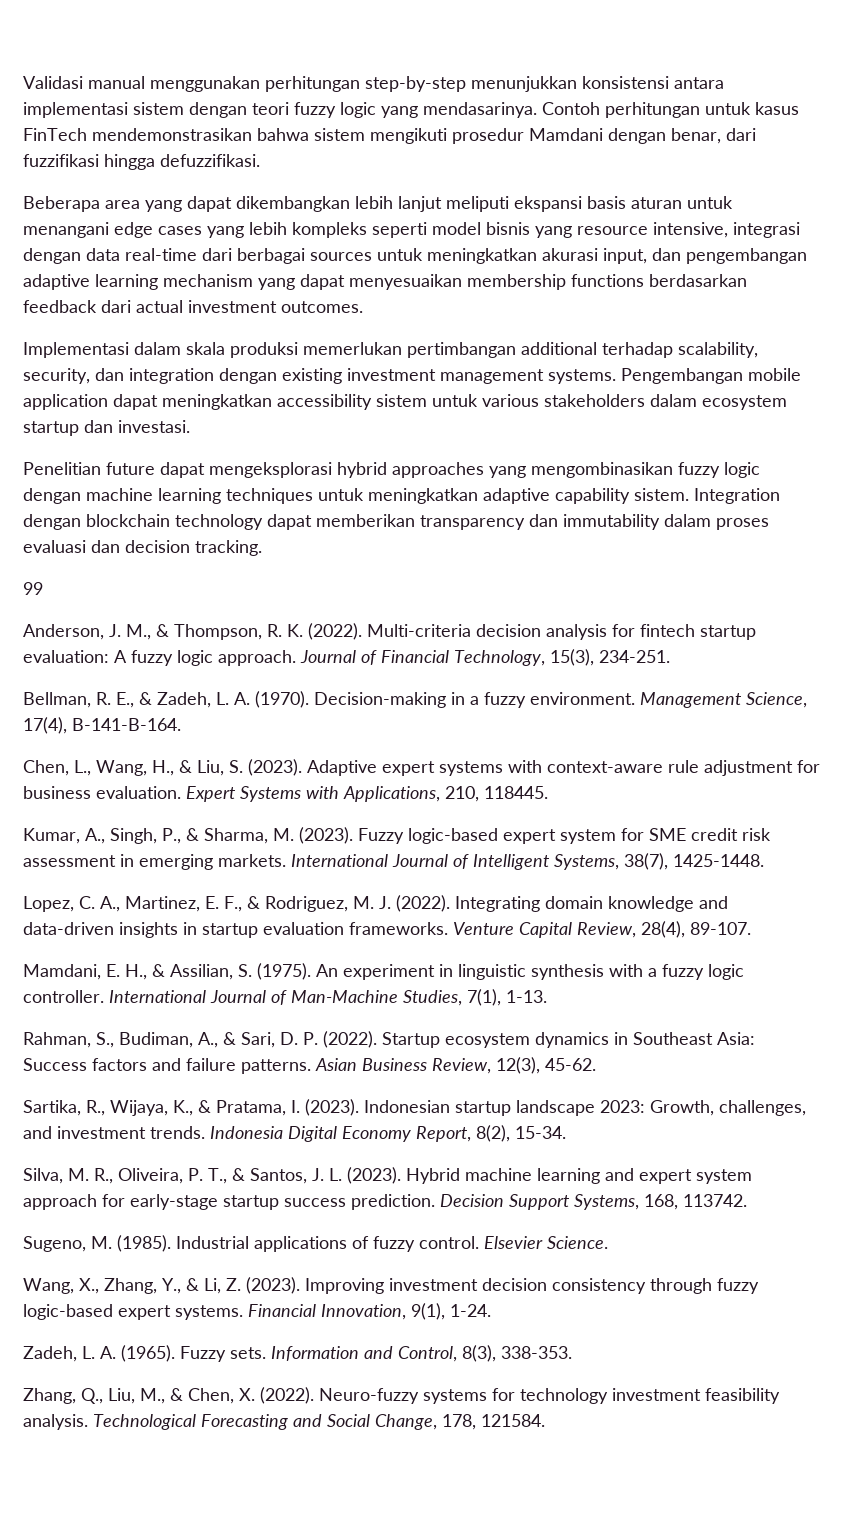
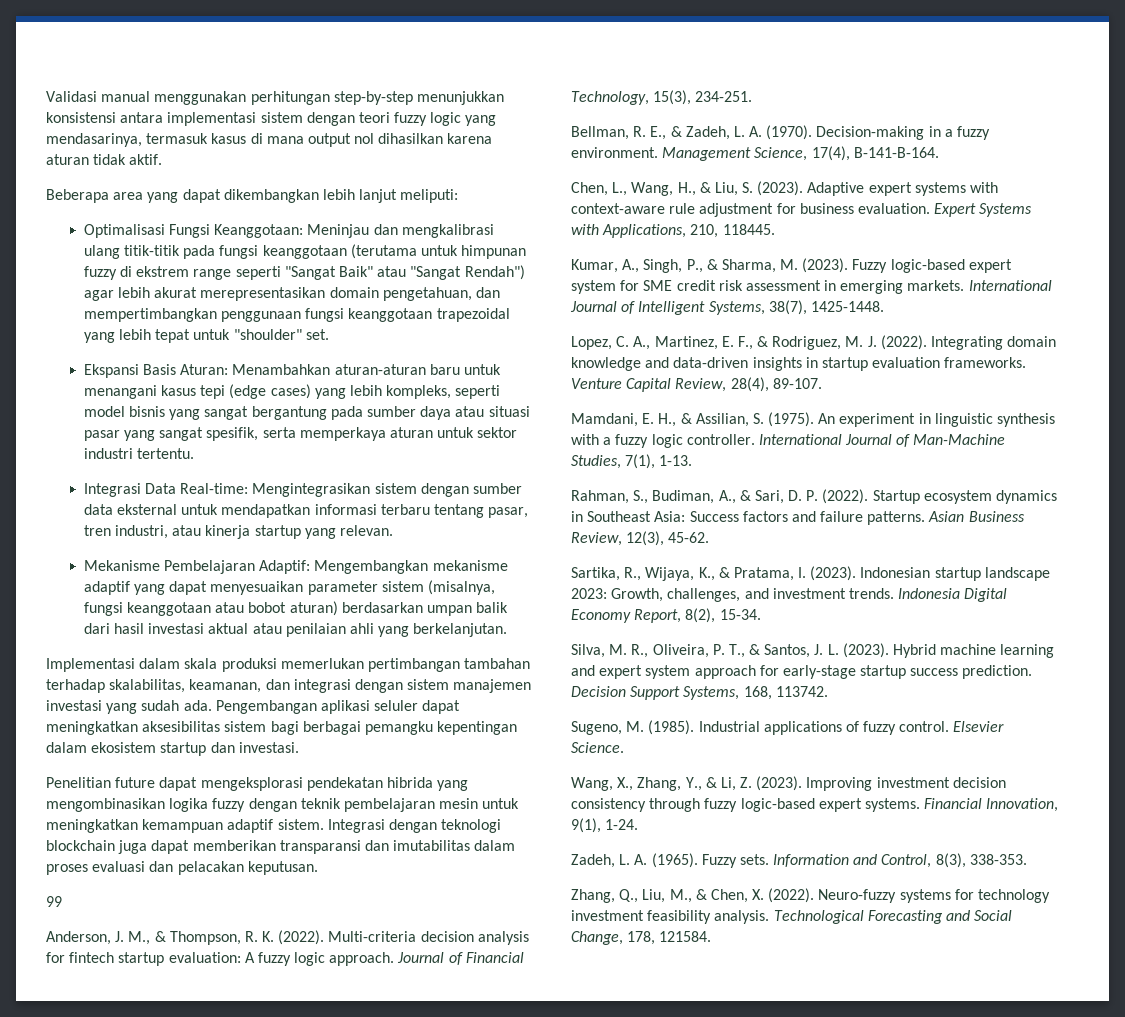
[423,102,799,118] [23,128,756,144] [23,154,260,170] mendasarinya. Contoh perhitungan untuk kasus FinTech mendemonstrasikan bahwa sistem mengikuti prosedur Mamdani dengan benar, dari fuzzifikasi hingga defuzzifikasi. -> [46,133,493,147] [46,154,163,165] mendasarinya, termasuk kasus di mana output nol dihasilkan karena aturan tidak aktif.
[446,196,733,212] [23,222,367,238] meliputi ekspansi basis aturan untuk menangani edge cases yang lebih kompleks -> [400,189,459,203] [83,224,494,238] [83,244,527,259] [83,265,525,280] [83,287,501,301] [83,308,510,322] [83,329,329,343] [83,364,502,378] [83,384,452,399] meliputi: // Optimalisasi Fungsi Keanggotaan: Meninjau dan mengkalibrasi ulang titik-titik pada fungsi keanggotaan (terutama untuk himpunan fuzzy di ekstrem range seperti "Sangat Baik" atau "Sangat Rendah") agar lebih akurat merepresentasikan domain pengetahuan, dan mempertimbangkan penggunaan fungsi keanggotaan trapezoidal yang lebih tepat untuk "shoulder" set. // Ekspansi Basis Aturan: Menambahkan aturan-aturan baru untuk menangani kasus tepi (edge cases) yang lebih kompleks,
[577,222,800,238] [23,248,807,264] [23,274,747,290] [23,300,363,313] resource intensive, integrasi dengan data real-time dari berbagai sources untuk meningkatkan akurasi input, dan pengembangan adaptive learning mechanism yang dapat menyesuaikan membership functions berdasarkan feedback dari actual investment outcomes. -> [204,406,530,420] [83,427,518,441] [83,448,195,459] [83,483,523,497] [83,504,529,518] [83,525,394,539] [83,560,508,574] [83,580,496,595] [83,601,509,616] [83,623,508,637] sangat bergantung pada sumber daya atau situasi pasar yang sangat spesifik, serta memperkaya aturan untuk sektor industri tertentu. // Integrasi Data Real-time: Mengintegrasikan sistem dengan sumber data eksternal untuk mendapatkan informasi terbaru tentang pasar, tren industri, atau kinerja startup yang relevan. // Mekanisme Pembelajaran Adaptif: Mengembangkan mekanisme adaptif yang dapat menyesuaikan parameter sistem (misalnya, fungsi keanggotaan atau bobot aturan) berdasarkan umpan balik dari hasil investasi aktual atau penilaian ahli yang berkelanjutan.
[521,342,758,358] [23,368,801,384] [23,394,787,410] additional terhadap scalability, security, dan integration dengan existing investment management systems. Pengembangan mobile application dapat meningkatkan accessibility sistem untuk various stakeholders dalam ecosystem -> [464,658,531,669] [46,679,532,693] [46,700,461,714] [46,721,518,735] [46,742,157,753] tambahan terhadap skalabilitas, keamanan, dan integrasi dengan sistem manajemen investasi yang sudah ada. Pengembangan aplikasi seluler dapat meningkatkan aksesibilitas sistem bagi berbagai pemangku kepentingan dalam ekosistem
[337,462,760,478] [23,488,780,504] [23,514,660,530] hybrid approaches yang mengombinasikan fuzzy logic dengan machine learning techniques untuk meningkatkan adaptive capability sistem. Integration dengan blockchain technology dapat memberikan transparency dan immutability -> [306,777,469,791] [46,798,520,812] [46,819,502,833] [46,840,471,854] pendekatan hibrida yang mengombinasikan logika fuzzy dengan teknik pembelajaran mesin untuk meningkatkan kemampuan adaptif sistem. Integrasi dengan teknologi blockchain juga dapat memberikan transparansi dan imutabilitas
[125,540,262,556] decision tracking. -> [177,861,318,875] pelacakan keputusan.

